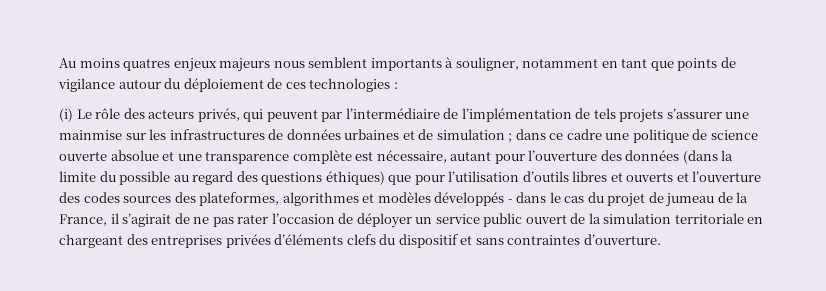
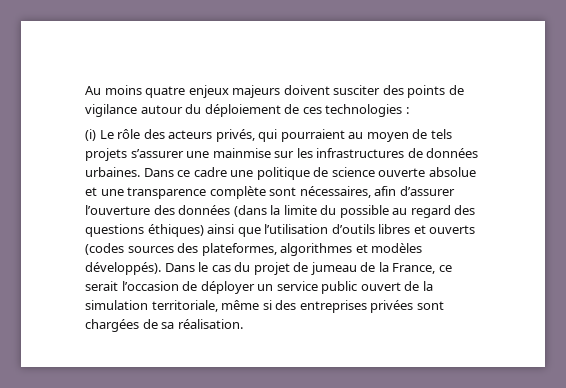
[123,58,171,71] quatres -> [145,86,186,98] quatre
[273,57,674,71] nous semblent importants à souligner, notamment en tant que -> [283,85,404,95] doivent susciter des
[266,108,572,122] peuvent par l’intermédiaire de l’implémentation -> [280,129,409,142] pourraient au moyen
[344,129,546,143] urbaines et de simulation ; dans -> [85,167,174,177] urbaines. Dans
[355,150,525,164] est nécessaire, autant pour -> [269,186,455,198] sont nécessaires, afin d’assurer
[388,175,445,185] que pour -> [207,224,261,237] ainsi que
[676,171,762,182] [59,192,120,203] et l’ouverture des codes -> [85,243,124,255] (codes
[434,192,547,206] développés - dans -> [85,262,195,275] développés). Dans
[110,213,269,227] il s’agirait de ne pas rater -> [438,265,452,272] [85,281,118,291] ce serait
[674,213,764,224] [59,234,661,248] territoriale en chargeant des entreprises privées d’éléments clefs du dispositif et sans contraintes d’ouverture. -> [151,300,444,313] [85,319,243,332] territoriale, même si des entreprises privées sont chargées de sa réalisation.

